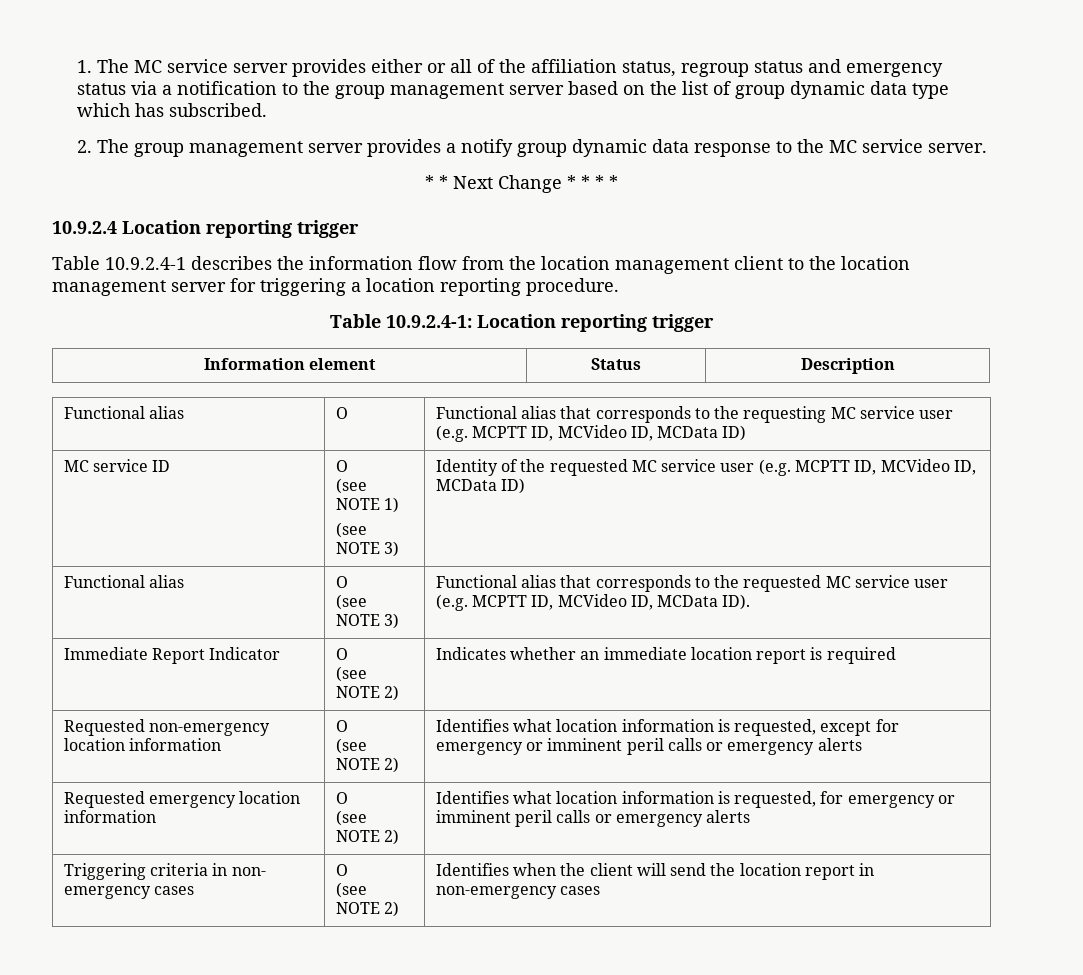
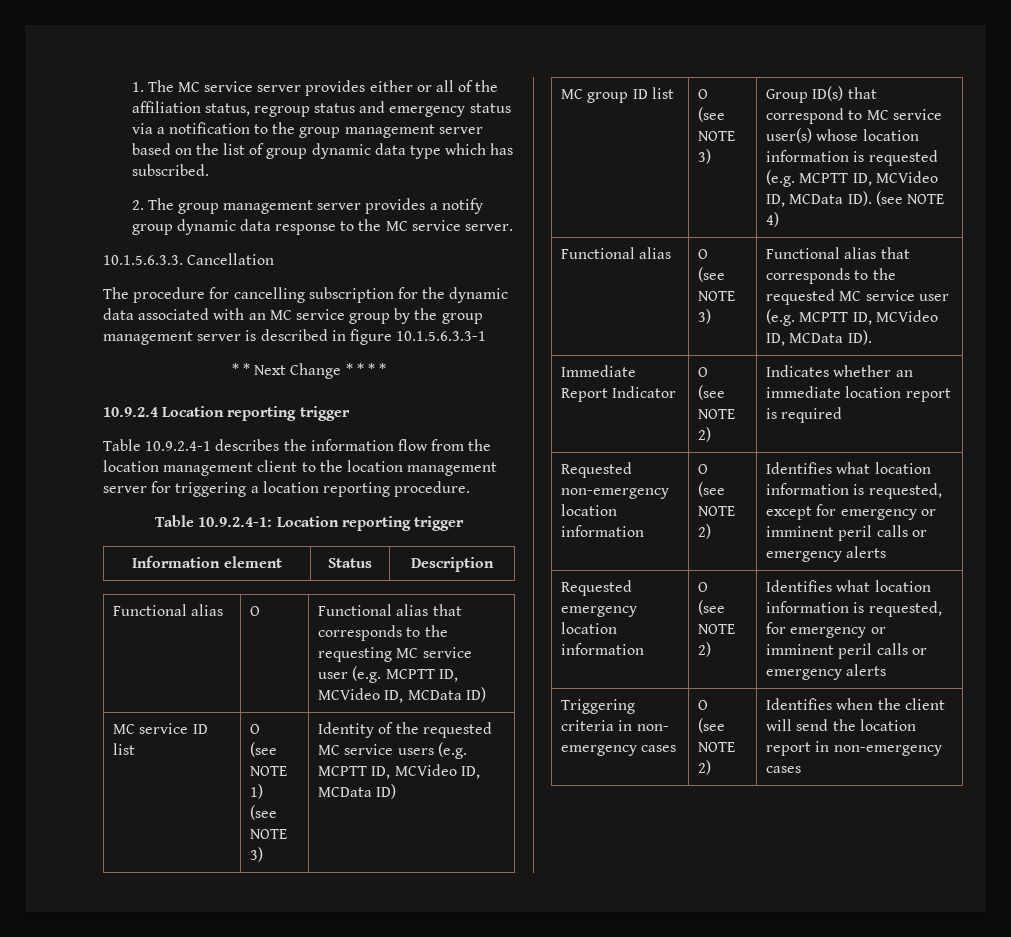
(987, 148) none -> [103,253,275,265] [103,287,509,303] [103,308,483,324] [103,329,487,345] // 10.1.5.6.3.3. Cancellation // The procedure for cancelling subscription for the dynamic data associated with an MC service group by the group management server is described in figure 10.1.5.6.3.3-1
(171, 466) none -> [113,743,136,755] list
[720,459,977,476] [435,478,525,494] user (e.g. MCPTT ID, MCVideo ID, MCData ID) -> [397,742,467,759] [318,764,480,779] [318,784,397,799] [561,87,674,103] [698,89,709,99] [698,107,726,122] [698,131,736,141] [698,149,712,164] [766,86,877,103] [766,108,942,124] [766,128,919,143] [766,150,938,166] [766,170,938,187] [766,191,945,207] [766,212,780,227] users (e.g. MCPTT ID, MCVideo ID, MCData ID) // MC group ID list | O // (see NOTE 3) | Group ID(s) that correspond to MC service user(s) whose location information is requested (e.g. MCPTT ID, MCVideo ID, MCData ID). (see NOTE 4)

